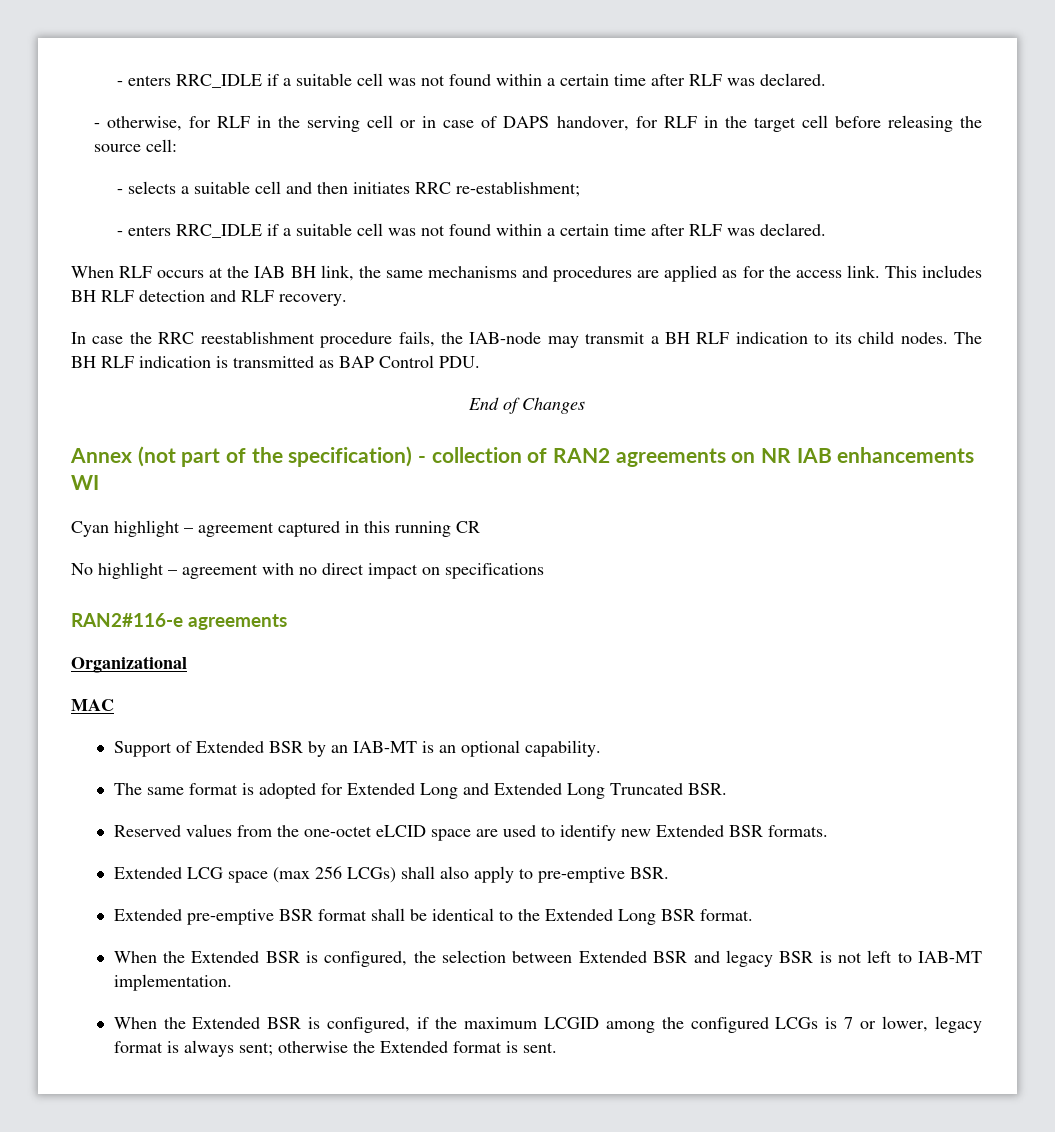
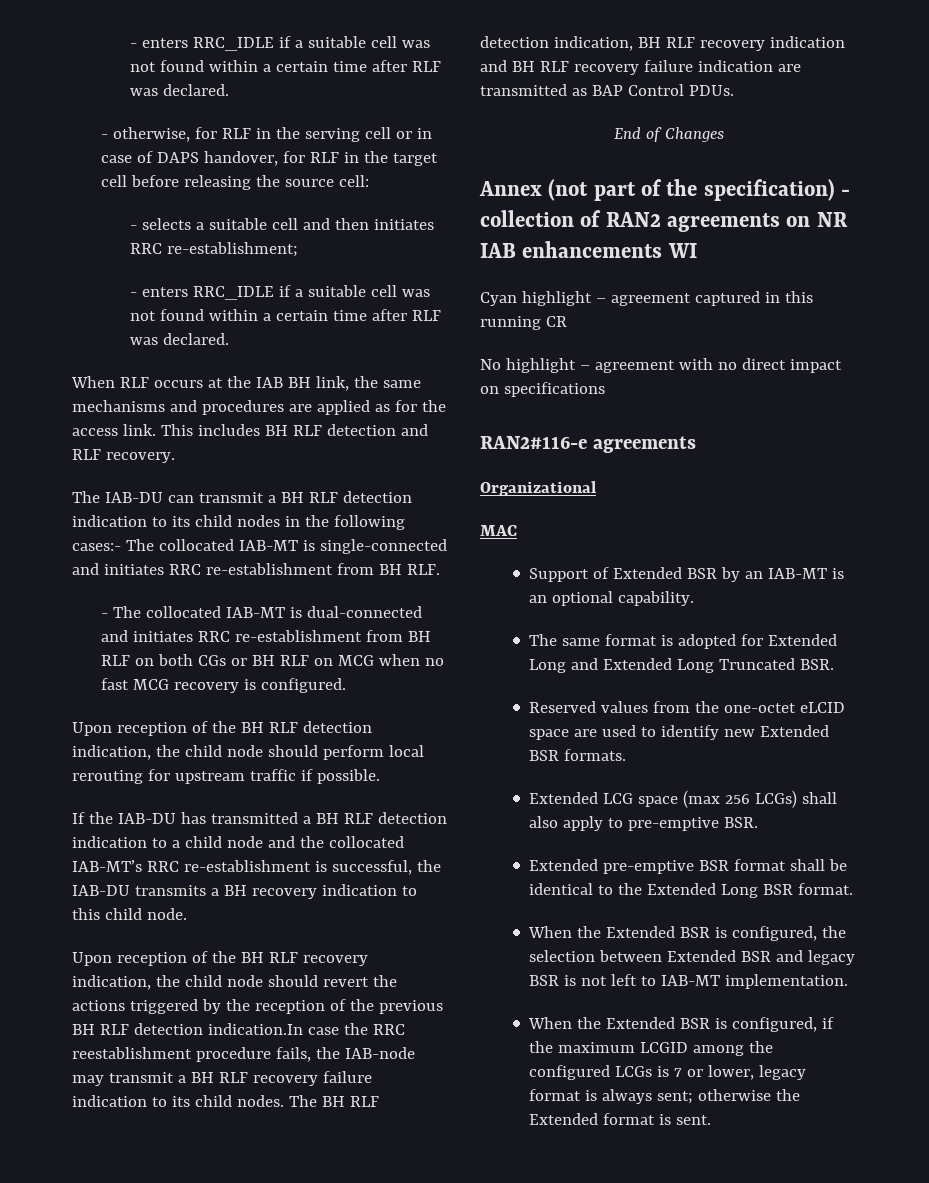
[71,332,86,344] In -> [72,491,412,503] [72,515,405,530] [72,539,447,554] [72,563,440,575] [101,606,423,618] [101,630,432,642] [101,654,445,666] [101,678,347,693] [72,721,372,736] [72,745,424,760] [72,769,380,784] [72,812,447,824] [72,836,404,848] [72,860,441,875] [72,884,417,899] [72,908,187,920] [72,951,368,966] [72,975,397,990] [72,999,443,1014] [72,1023,303,1035] The IAB-DU can transmit a BH RLF detection indication to its child nodes in the following cases:- The collocated IAB-MT is single-connected and initiates RRC re-establishment from BH RLF. // - The collocated IAB-MT is dual-connected and initiates RRC re-establishment from BH RLF on both CGs or BH RLF on MCG when no fast MCG recovery is configured. // Upon reception of the BH RLF detection indication, the child node should perform local rerouting for upstream traffic if possible. // If the IAB-DU has transmitted a BH RLF detection indication to a child node and the collocated IAB-MT’s RRC re-establishment is successful, the IAB-DU transmits a BH recovery indication to this child node. // Upon reception of the BH RLF recovery indication, the child node should revert the actions triggered by the reception of the previous BH RLF detection indication.In
(730, 338) none -> [252,1071,372,1086] recovery failure
[139,356,228,368] indication is -> [480,36,845,51] [480,60,801,75] detection indication, BH RLF recovery indication and BH RLF recovery failure indication are
[439,356,480,368] PDU. -> [688,85,734,96] PDUs.

